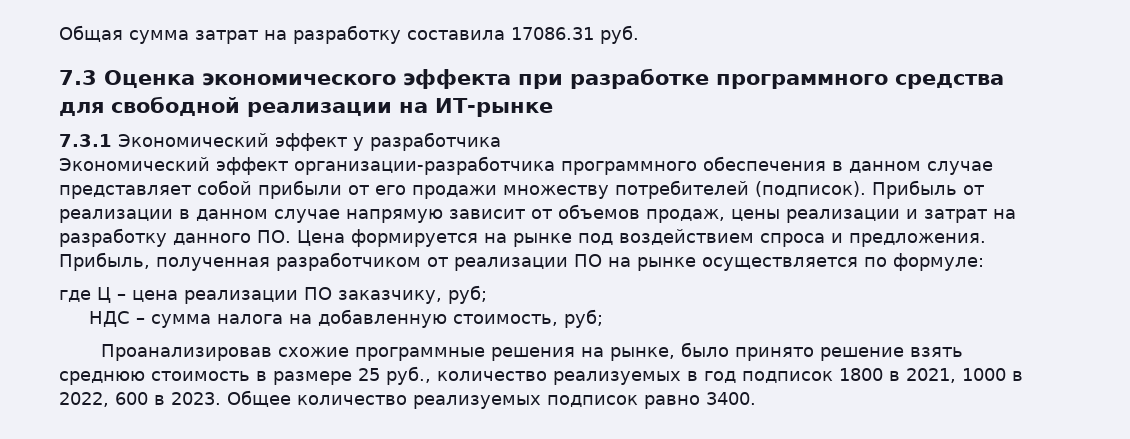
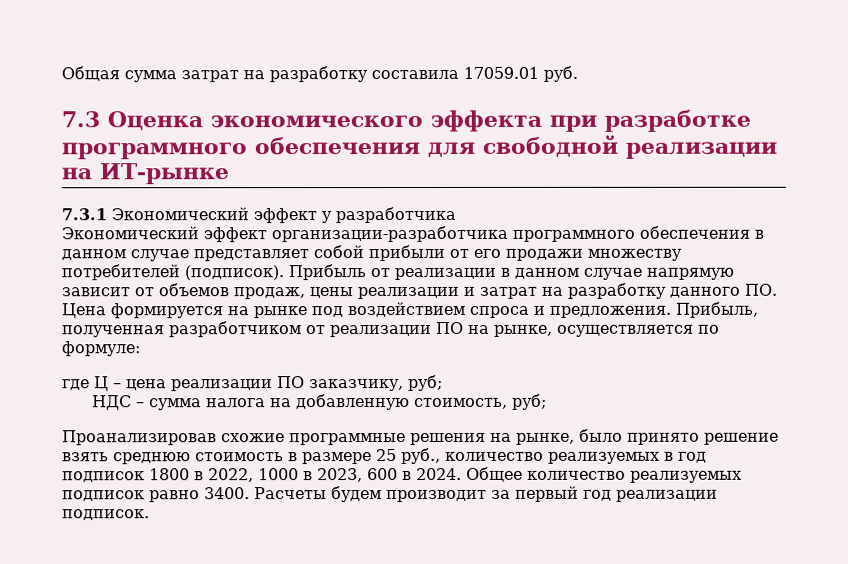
[511,27,594,40] 17086.31 -> [463,66,539,79] 17059.01
[895,74,1004,89] средства -> [254,136,420,156] обеспечения
[637,257,696,271] рынке -> [494,324,553,337] рынке,
[906,368,956,383] 2021, -> [208,468,254,483] 2022,
[59,392,109,407] 2022, -> [317,468,363,483] 2023,
[171,392,221,405] 2023. -> [416,467,462,481] 2024.
(756, 398) none -> [254,485,718,503] [62,509,150,521] Расчеты будем производит за первый год реализации подписок.

